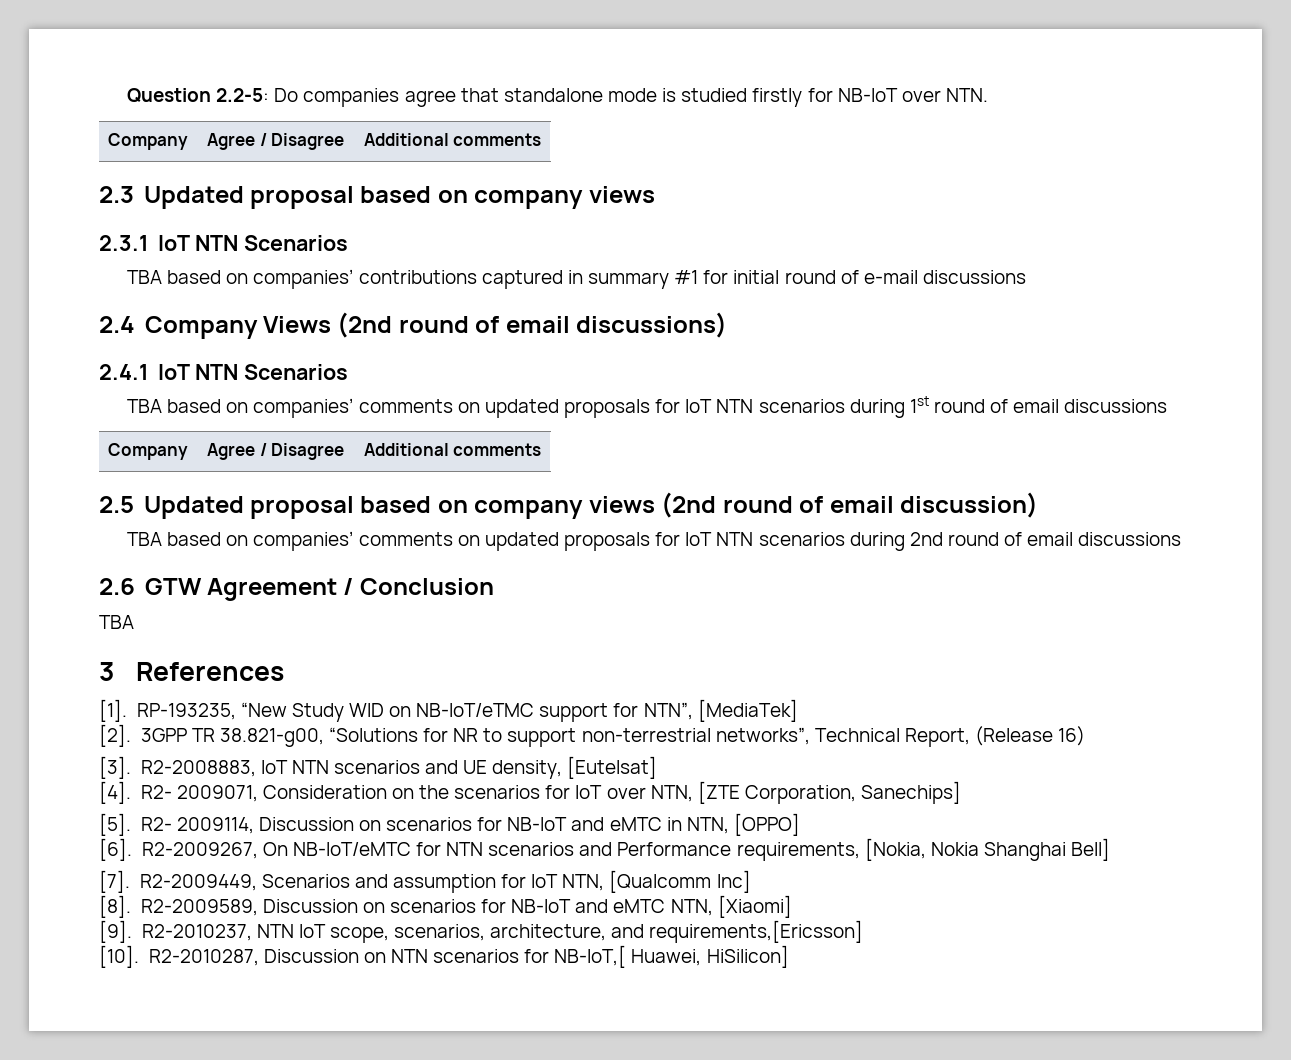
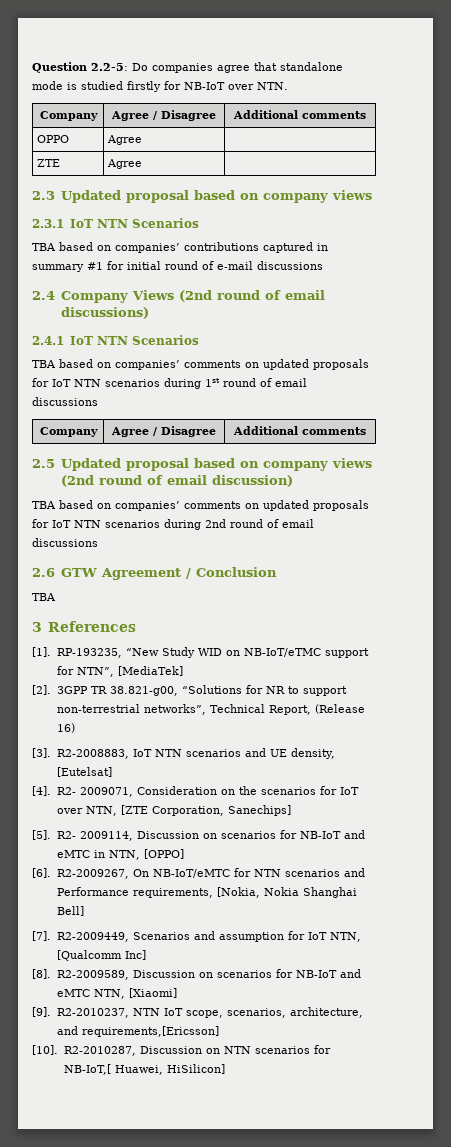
(542, 139) none -> [36,135,69,143] [106,135,142,145] [36,159,60,167] [106,159,142,169] // OPPO | Agree | // ZTE | Agree |

